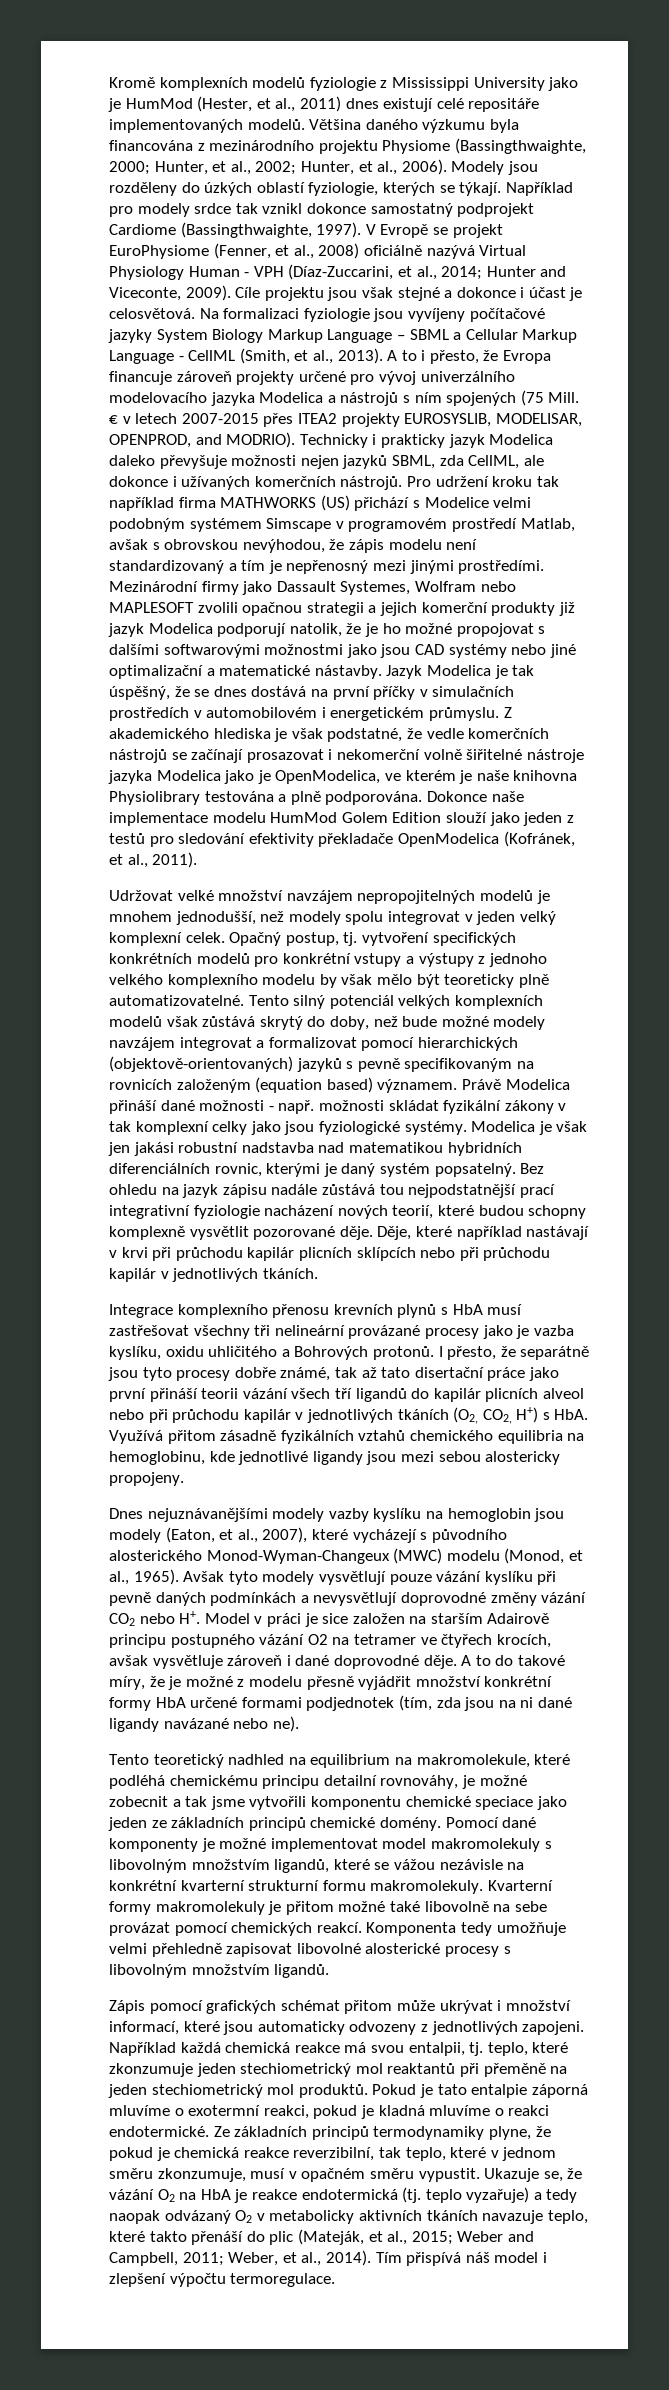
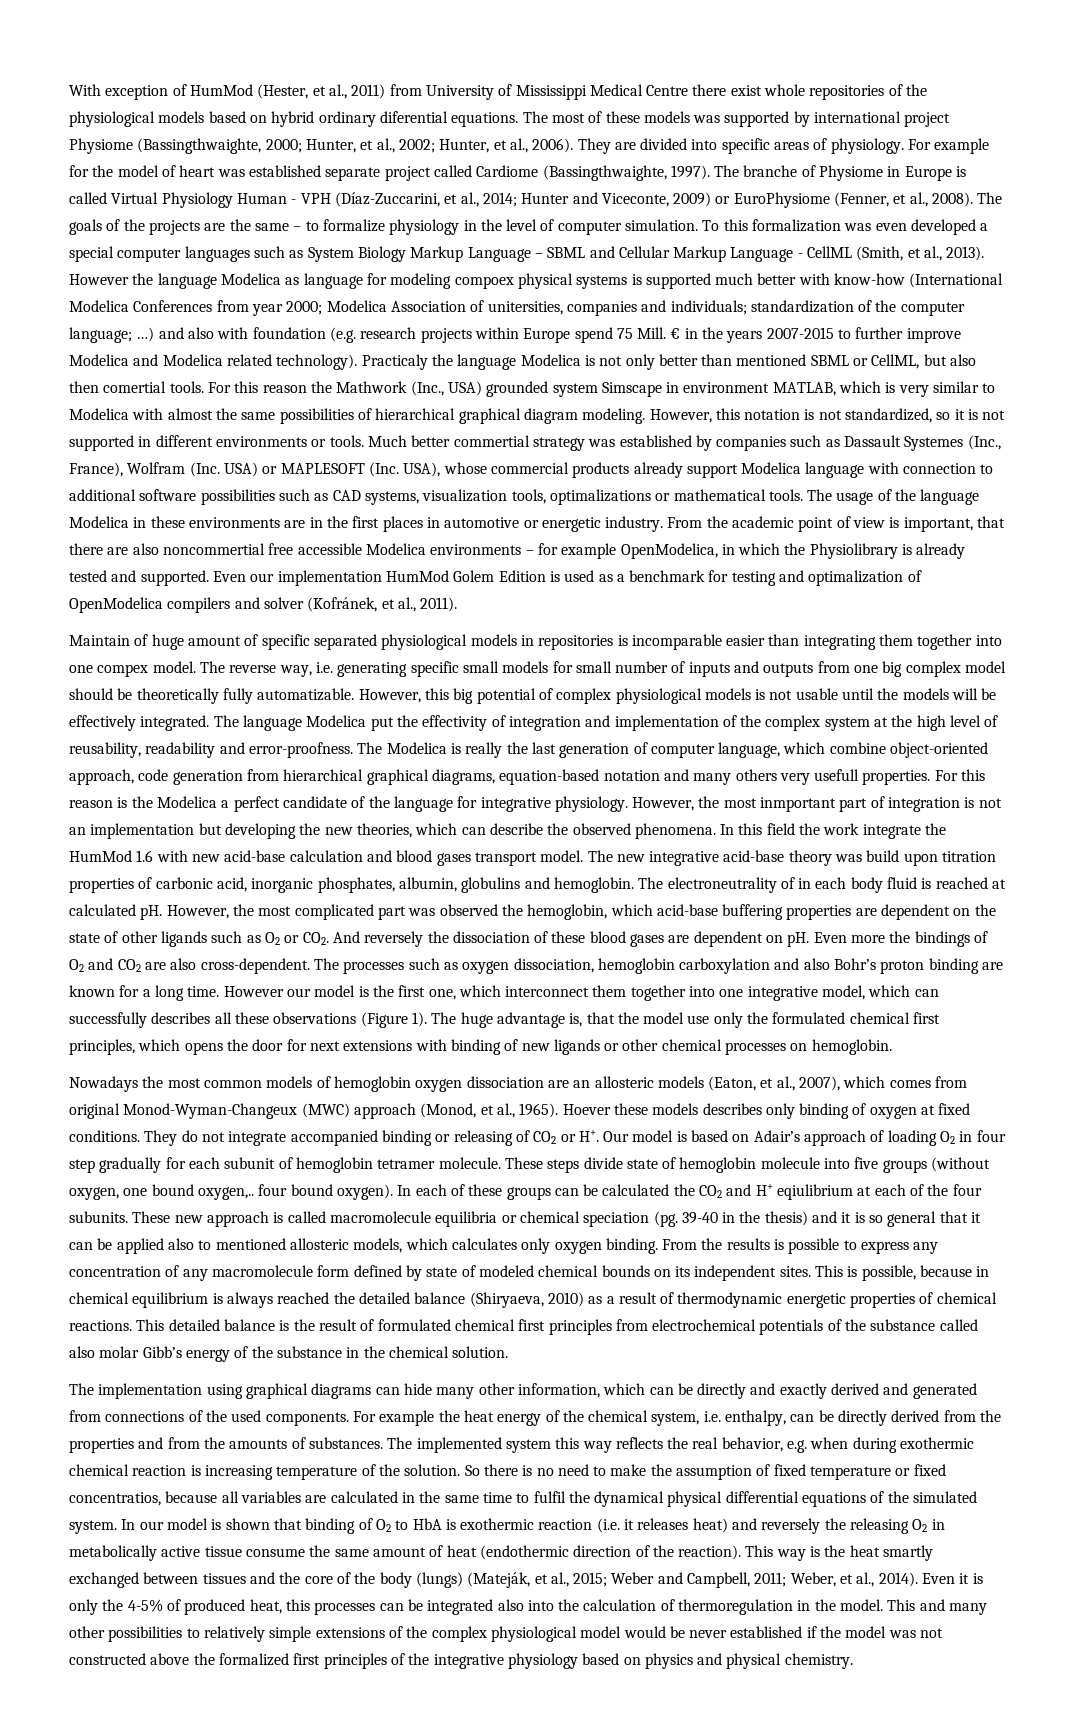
[109,77,579,91] [108,98,121,112] Kromě komplexních modelů fyziologie z Mississippi University jako je -> [69,84,187,100] With exception of
[345,98,540,112] [109,119,519,133] [109,140,378,154] dnes existují celé repositáře implementovaných modelů. Většina daného výzkumu byla financována z mezinárodního projektu -> [389,84,928,100] [69,111,951,127] from University of Mississippi Medical Centre there exist whole repositories of the physiological models based on hybrid ordinary diferential equations. The most of these models was supported by international project
[451,161,538,175] [109,182,573,196] [109,203,535,217] [109,222,503,238] [109,243,475,259] Modely jsou rozděleny do úzkých oblastí fyziologie, kterých se týkají. Například pro modely srdce tak vznikl dokonce samostatný podprojekt Cardiome (Bassingthwaighte, 1997). V Evropě se projekt EuroPhysiome (Fenner, et al., 2008) oficiálně nazývá -> [577,138,990,154] [69,165,967,181] [69,192,107,204] They are divided into specific areas of physiology. For example for the model of heart was established separate project called Cardiome (Bassingthwaighte, 1997). The branche of Physiome in Europe is called
[185,285,583,301] [109,308,545,322] [108,329,152,343] 2009). Cíle projektu jsou však stejné a dokonce i účast je celosvětová. Na formalizaci fyziologie jsou vyvíjeny počítačové jazyky -> [673,192,1003,208] [69,219,989,235] [69,246,304,262] 2009) or EuroPhysiome (Fenner, et al., 2008). The goals of the projects are the same – to formalize physiology in the level of computer simulation. To this formalization was even developed a special computer languages such as
[453,332,462,340] a -> [589,246,615,258] and
[387,350,552,364] [109,371,515,385] [109,390,580,406] [109,413,582,427] [109,432,554,448] [109,455,544,469] [109,476,559,490] [109,495,532,511] [109,518,575,532] [109,539,478,553] [109,560,545,574] [109,581,516,595] [109,602,575,616] [108,623,546,637] [109,644,576,658] [109,665,535,679] [109,686,515,700] [109,707,512,721] [109,728,550,742] [109,749,584,763] [108,770,578,784] [109,791,524,805] [109,812,574,826] [109,831,575,847] [109,852,198,868] [109,890,550,904] [109,911,556,925] [109,932,516,946] [109,953,547,967] [109,974,549,988] [109,995,543,1009] [109,1016,546,1030] [109,1037,518,1051] [109,1056,534,1072] [109,1077,570,1093] [109,1100,567,1114] [109,1121,588,1135] [108,1142,522,1156] [109,1163,545,1177] [109,1184,555,1198] [109,1205,587,1219] [109,1226,590,1240] [109,1247,551,1261] [109,1268,318,1282] [109,1304,523,1318] [109,1325,574,1339] [109,1346,590,1360] [108,1367,559,1381] [109,1388,584,1402] [109,1407,589,1424] [109,1430,585,1444] [109,1451,561,1465] [109,1472,184,1486] [109,1508,565,1522] [109,1527,507,1543] [109,1550,202,1561] A to i přesto, že Evropa financuje zároveň projekty určené pro vývoj univerzálního modelovacího jazyka Modelica a nástrojů s ním spojených (75 Mill. € v letech 2007-2015 přes ITEA2 projekty EUROSYSLIB, MODELISAR, OPENPROD, and MODRIO). Technicky i prakticky jazyk Modelica daleko převyšuje možnosti nejen jazyků SBML, zda CellML, ale dokonce i užívaných komerčních nástrojů. Pro udržení kroku tak například firma MATHWORKS (US) přichází s Modelice velmi podobným systémem Simscape v programovém prostředí Matlab, avšak s obrovskou nevýhodou, že zápis modelu není standardizovaný a tím je nepřenosný mezi jinými prostředími. Mezinárodní firmy jako Dassault Systemes, Wolfram nebo MAPLESOFT zvolili opačnou strategii a jejich komerční produkty již jazyk Modelica podporují natolik, že je ho možné propojovat s dalšími softwarovými možnostmi jako jsou CAD systémy nebo jiné optimalizační a matematické nástavby. Jazyk Modelica je tak úspěšný, že se dnes dostává na první příčky v simulačních prostředích v automobilovém i energetickém průmyslu. Z akademického hlediska je však podstatné, že vedle komerčních nástrojů se začínají prosazovat i nekomerční volně šiřitelné nástroje jazyka Modelica jako je OpenModelica, ve kterém je naše knihovna Physiolibrary testována a plně podporována. Dokonce naše implementace modelu HumMod Golem Edition slouží jako jeden z testů pro sledování efektivity překladače OpenModelica (Kofránek, et al., 2011). // Udržovat velké množství navzájem nepropojitelných modelů je mnohem jednodušší, než modely spolu integrovat v jeden velký komplexní celek. Opačný postup, tj. vytvoření specifických konkrétních modelů pro konkrétní vstupy a výstupy z jednoho velkého komplexního modelu by však mělo být teoreticky plně automatizovatelné. Tento silný potenciál velkých komplexních modelů však zůstává skrytý do doby, než bude možné modely navzájem integrovat a formalizovat pomocí hierarchických (objektově-orientovaných) jazyků s pevně specifikovaným na rovnicích založeným (equation based) významem. Právě Modelica přináší dané možnosti - např. možnosti skládat fyzikální zákony v tak komplexní celky jako jsou fyziologické systémy. Modelica je však jen jakási robustní nadstavba nad matematikou hybridních diferenciálních rovnic, kterými je daný systém popsatelný. Bez ohledu na jazyk zápisu nadále zůstává tou nejpodstatnější prací integrativní fyziologie nacházení nových teorií, které budou schopny komplexně vysvětlit pozorované děje. Děje, které například nastávají v krvi při průchodu kapilár plicních sklípcích nebo při průchodu kapilár v jednotlivých tkáních. // Integrace komplexního přenosu krevních plynů s HbA musí zastřešovat všechny tři nelineární provázané procesy jako je vazba kyslíku, oxidu uhličitého a Bohrových protonů. I přesto, že separátně jsou tyto procesy dobře známé, tak až tato disertační práce jako první přináší teorii vázání všech tří ligandů do kapilár plicních alveol nebo při průchodu kapilár v jednotlivých tkáních (O2, CO2, H+) s HbA. Využívá přitom zásadně fyzikálních vztahů chemického equilibria na hemoglobinu, kde jednotlivé ligandy jsou mezi sebou alostericky propojeny. // Dnes nejuznávanějšími modely vazby kyslíku na hemoglobin jsou modely (Eaton, et al., 2007), které vycházejí s původního alosterického -> [69,273,1004,289] [69,300,965,316] [69,327,961,343] [69,354,977,370] [69,381,996,397] [69,408,1006,424] [69,435,1001,451] [69,462,994,478] [69,489,980,505] [69,516,1006,532] [69,543,966,559] [69,570,922,586] [69,597,458,613] [69,634,1002,650] [69,661,1007,677] [69,688,997,704] [69,715,999,731] [69,742,989,758] [69,769,986,785] [69,796,1002,812] [69,823,947,839] [69,850,997,866] [69,877,1007,893] [69,904,996,920] [69,931,989,947] [69,958,1004,974] [69,985,939,1001] [69,1012,941,1028] [69,1039,892,1055] [69,1076,968,1092] [69,1103,120,1119] However the language Modelica as language for modeling compoex physical systems is supported much better with know-how (International Modelica Conferences from year 2000; Modelica Association of unitersities, companies and individuals; standardization of the computer language; …) and also with foundation (e.g. research projects within Europe spend 75 Mill. € in the years 2007-2015 to further improve Modelica and Modelica related technology). Practicaly the language Modelica is not only better than mentioned SBML or CellML, but also then comertial tools. For this reason the Mathwork (Inc., USA) grounded system Simscape in environment MATLAB, which is very similar to Modelica with almost the same possibilities of hierarchical graphical diagram modeling. However, this notation is not standardized, so it is not supported in different environments or tools. Much better commertial strategy was established by companies such as Dassault Systemes (Inc., France), Wolfram (Inc. USA) or MAPLESOFT (Inc. USA), whose commercial products already support Modelica language with connection to additional software possibilities such as CAD systems, visualization tools, optimalizations or mathematical tools. The usage of the language Modelica in these environments are in the first places in automotive or energetic industry. From the academic point of view is important, that there are also noncommertial free accessible Modelica environments – for example OpenModelica, in which the Physiolibrary is already tested and supported. Even our implementation HumMod Golem Edition is used as a benchmark for testing and optimalization of OpenModelica compilers and solver (Kofránek, et al., 2011). // Maintain of huge amount of specific separated physiological models in repositories is incomparable easier than integrating them together into one compex model. The reverse way, i.e. generating specific small models for small number of inputs and outputs from one big complex model should be theoretically fully automatizable. However, this big potential of complex physiological models is not usable until the models will be effectively integrated. The language Modelica put the effectivity of integration and implementation of the complex system at the high level of reusability, readability and error-proofness. The Modelica is really the last generation of computer language, which combine object-oriented approach, code generation from hierarchical graphical diagrams, equation-based notation and many others very usefull properties. For this reason is the Modelica a perfect candidate of the language for integrative physiology. However, the most inmportant part of integration is not an implementation but developing the new theories, which can describe the observed phenomena. In this field the work integrate the HumMod 1.6 with new acid-base calculation and blood gases transport model. The new integrative acid-base theory was build upon titration properties of carbonic acid, inorganic phosphates, albumin, globulins and hemoglobin. The electroneutrality of in each body fluid is reached at calculated pH. However, the most complicated part was observed the hemoglobin, which acid-base buffering properties are dependent on the state of other ligands such as O2 or CO2. And reversely the dissociation of these blood gases are dependent on pH. Even more the bindings of O2 and CO2 are also cross-dependent. The processes such as oxygen dissociation, hemoglobin carboxylation and also Bohr’s proton binding are known for a long time. However our model is the first one, which interconnect them together into one integrative model, which can successfully describes all these observations (Figure 1). The huge advantage is, that the model use only the formulated chemical first principles, which opens the door for next extensions with binding of new ligands or other chemical processes on hemoglobin. // Nowadays the most common models of hemoglobin oxygen dissociation are an allosteric models (Eaton, et al., 2007), which comes from original
[446,1550,500,1561] modelu -> [353,1103,416,1119] approach
[183,1571,557,1585] [109,1592,587,1606] [109,1611,550,1627] [109,1634,551,1648] [109,1655,565,1669] [109,1676,553,1690] [109,1695,572,1711] [109,1716,299,1732] [109,1754,571,1768] [109,1775,527,1789] [109,1796,567,1810] [108,1817,537,1831] [109,1838,552,1852] [109,1859,525,1873] [109,1880,553,1894] [109,1901,547,1915] [109,1922,566,1936] [109,1943,511,1957] [109,1964,330,1978] [109,2000,571,2014] [109,2021,585,2035] [109,2042,569,2056] [109,2063,568,2077] [108,2084,588,2098] [109,2105,550,2119] [109,2126,551,2140] [109,2147,557,2161] [109,2168,583,2182] [109,2187,578,2203] [109,2210,588,2224] [109,2231,294,2245] Avšak tyto modely vysvětlují pouze vázání kyslíku při pevně daných podmínkách a nevysvětlují doprovodné změny vázání CO2 nebo H+. Model v práci je sice založen na starším Adairově principu postupného vázání O2 na tetramer ve čtyřech krocích, avšak vysvětluje zároveň i dané doprovodné děje. A to do takové míry, že je možné z modelu přesně vyjádřit množství konkrétní formy HbA určené formami podjednotek (tím, zda jsou na ni dané ligandy navázané nebo ne). // Tento teoretický nadhled na equilibrium na makromolekule, které podléhá chemickému principu detailní rovnováhy, je možné zobecnit a tak jsme vytvořili komponentu chemické speciace jako jeden ze základních principů chemické domény. Pomocí dané komponenty je možné implementovat model makromolekuly s libovolným množstvím ligandů, které se vážou nezávisle na konkrétní kvarterní strukturní formu makromolekuly. Kvarterní formy makromolekuly je přitom možné také libovolně na sebe provázat pomocí chemických reakcí. Komponenta tedy umožňuje velmi přehledně zapisovat libovolné alosterické procesy s libovolným množstvím ligandů. // Zápis pomocí grafických schémat přitom může ukrývat i množství informací, které jsou automaticky odvozeny z jednotlivých zapojeni. Například každá chemická reakce má svou entalpii, tj. teplo, které zkonzumuje jeden stechiometrický mol reaktantů při přeměně na jeden stechiometrický mol produktů. Pokud je tato entalpie záporná mluvíme o exotermní reakci, pokud je kladná mluvíme o reakci endotermické. Ze základních principů termodynamiky plyne, že pokud je chemická reakce reverzibilní, tak teplo, které v jednom směru zkonzumuje, musí v opačném směru vypustit. Ukazuje se, že vázání O2 na HbA je reakce endotermická (tj. teplo vyzařuje) a tedy naopak odvázaný O2 v metabolicky aktivních tkáních navazuje teplo, které takto přenáší do plic -> [562,1103,971,1119] [69,1130,1006,1146] [69,1157,991,1173] [69,1184,982,1200] [69,1211,982,1227] [69,1238,939,1254] [69,1265,990,1281] [69,1292,997,1308] [69,1319,978,1335] [69,1346,509,1362] [69,1383,977,1399] [69,1410,1002,1426] [69,1437,975,1453] [69,1464,946,1480] [69,1491,978,1507] [69,1518,945,1534] [69,1545,934,1561] [69,1572,463,1588] Hoever these models describes only binding of oxygen at fixed conditions. They do not integrate accompanied binding or releasing of CO2 or H+. Our model is based on Adair’s approach of loading O2 in four step gradually for each subunit of hemoglobin tetramer molecule. These steps divide state of hemoglobin molecule into five groups (without oxygen, one bound oxygen,.. four bound oxygen). In each of these groups can be calculated the CO2 and H+ eqiulibrium at each of the four subunits. These new approach is called macromolecule equilibria or chemical speciation (pg. 39-40 in the thesis) and it is so general that it can be applied also to mentioned allosteric models, which calculates only oxygen binding. From the results is possible to express any concentration of any macromolecule form defined by state of modeled chemical bounds on its independent sites. This is possible, because in chemical equilibrium is always reached the detailed balance (Shiryaeva, 2010) as a result of thermodynamic energetic properties of chemical reactions. This detailed balance is the result of formulated chemical first principles from electrochemical potentials of the substance called also molar Gibb’s energy of the substance in the chemical solution. // The implementation using graphical diagrams can hide many other information, which can be directly and exactly derived and generated from connections of the used components. For example the heat energy of the chemical system, i.e. enthalpy, can be directly derived from the properties and from the amounts of substances. The implemented system this way reflects the real behavior, e.g. when during exothermic chemical reaction is increasing temperature of the solution. So there is no need to make the assumption of fixed temperature or fixed concentratios, because all variables are calculated in the same time to fulfil the dynamical physical differential equations of the simulated system. In our model is shown that binding of O2 to HbA is exothermic reaction (i.e. it releases heat) and reversely the releasing O2 in metabolically active tissue consume the same amount of heat (endothermic direction of the reaction). This way is the heat smartly exchanged between tissues and the core of the body (lungs)
[375,2252,547,2266] [109,2273,336,2287] Tím přispívá náš model i zlepšení výpočtu termoregulace. -> [922,1573,983,1584] [69,1599,988,1615] [69,1626,944,1642] [69,1653,853,1669] Even it is only the 4-5% of produced heat, this processes can be integrated also into the calculation of thermoregulation in the model. This and many other possibilities to relatively simple extensions of the complex physiological model would be never established if the model was not constructed above the formalized first principles of the integrative physiology based on physics and physical chemistry.

